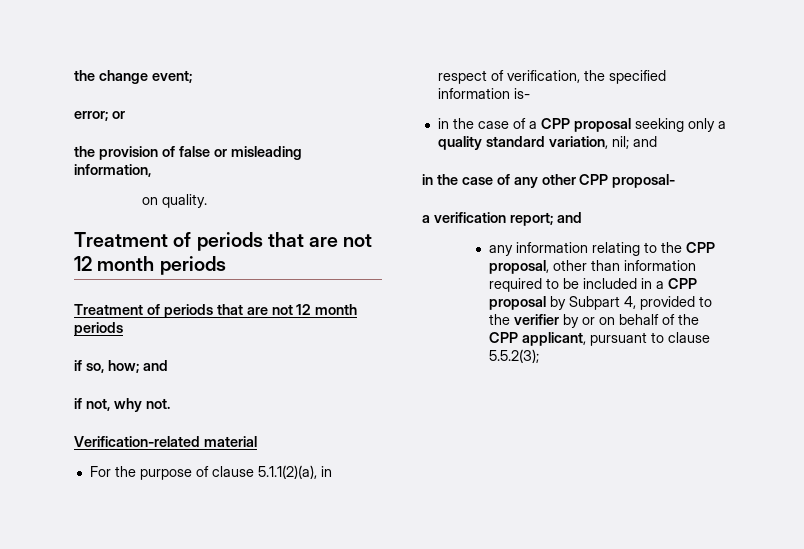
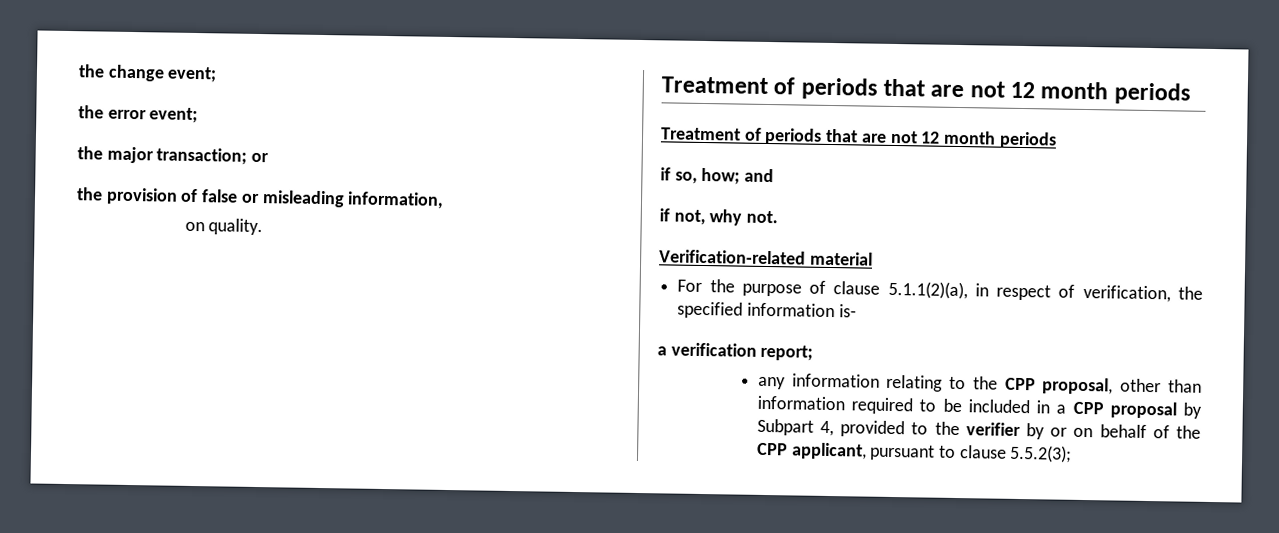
[74,111,108,121] error; -> [78,105,199,124] [77,146,248,165] the error event; // the major transaction;
[437,118,726,132] [437,136,657,150] [422,174,676,188] // in the case of a CPP proposal seeking only a quality standard variation, nil; and // in the case of any other CPP proposal- -> (857, 311) none
[556,212,582,223] and -> (814, 352) none

